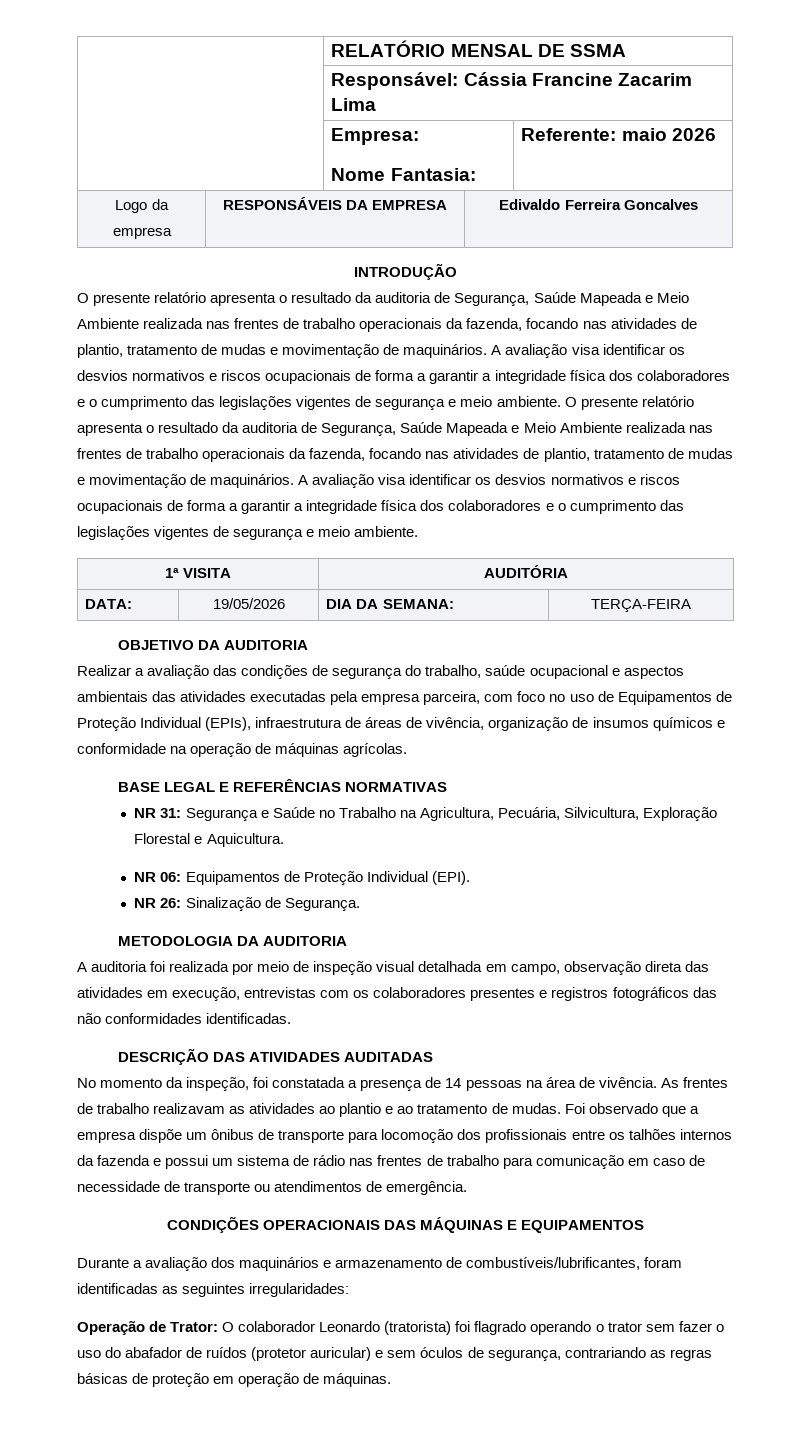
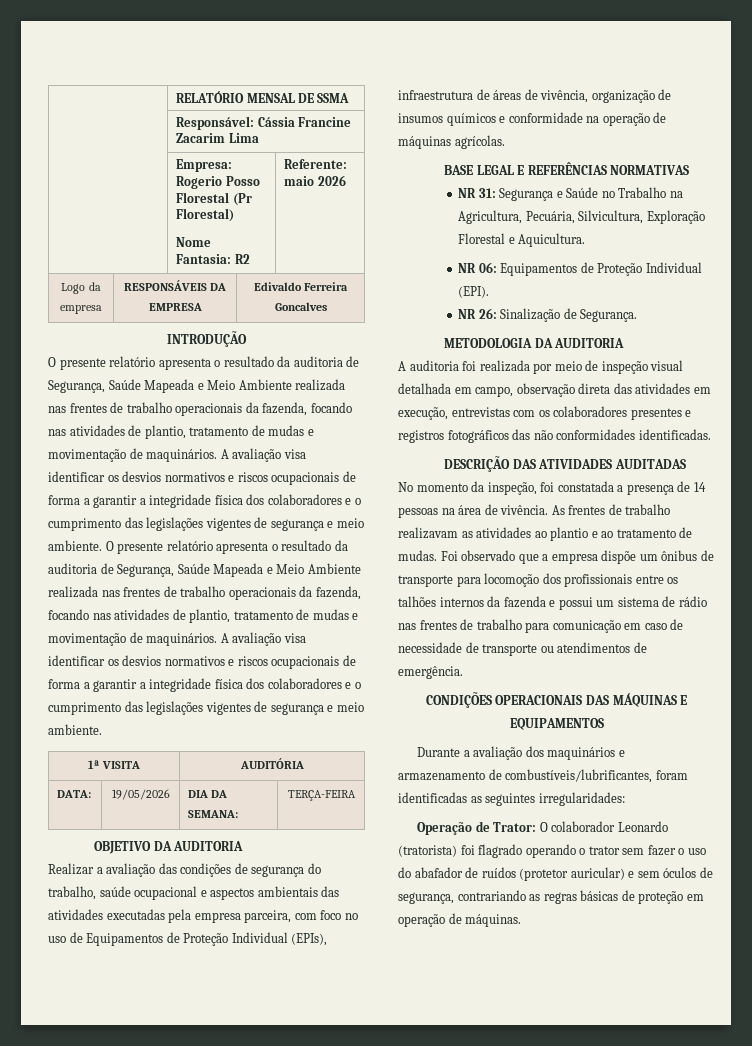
(420, 136) none -> [176,176,260,189] [176,192,252,206] [176,208,235,222] Rogerio Posso Florestal (Pr Florestal)
(476, 174) none -> [234,254,250,264] R2

